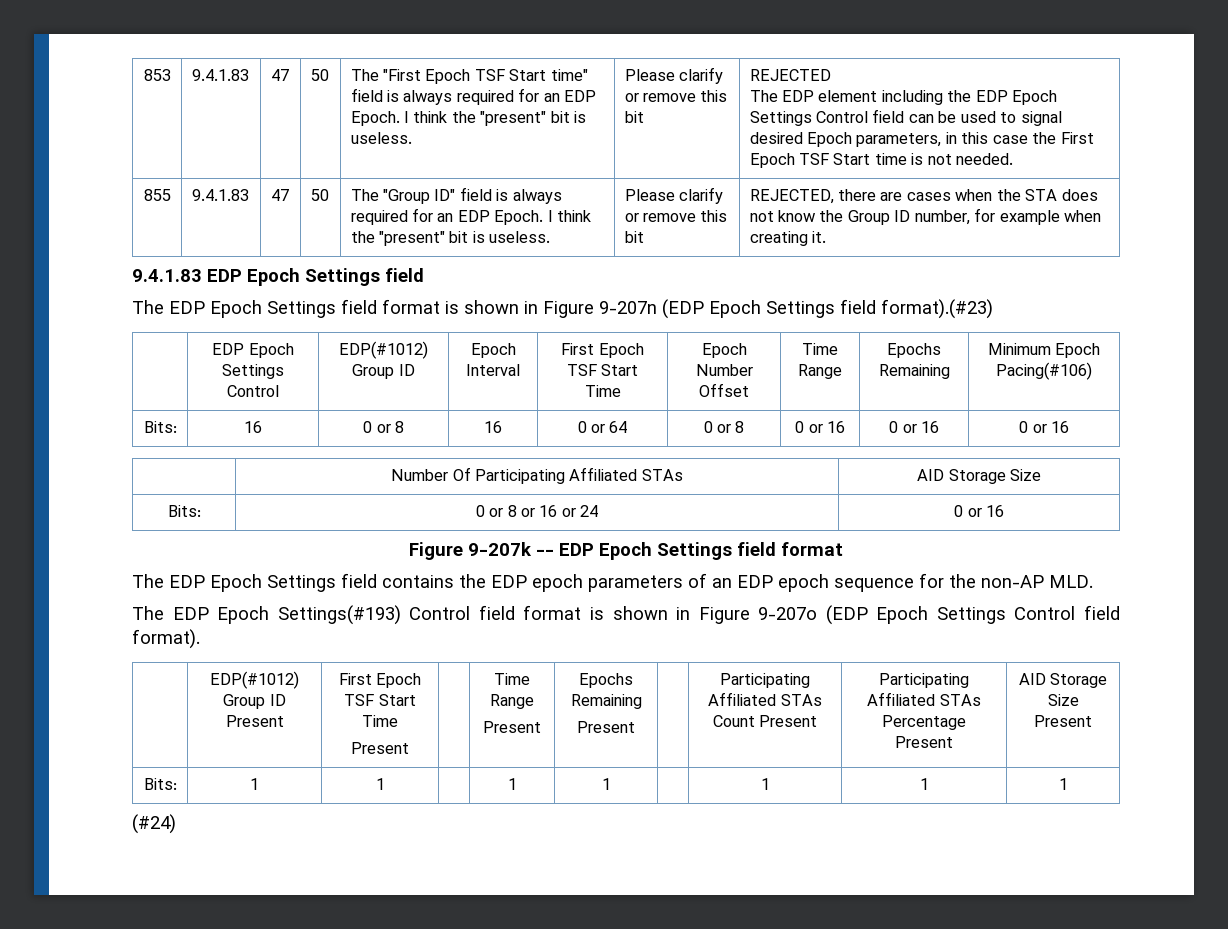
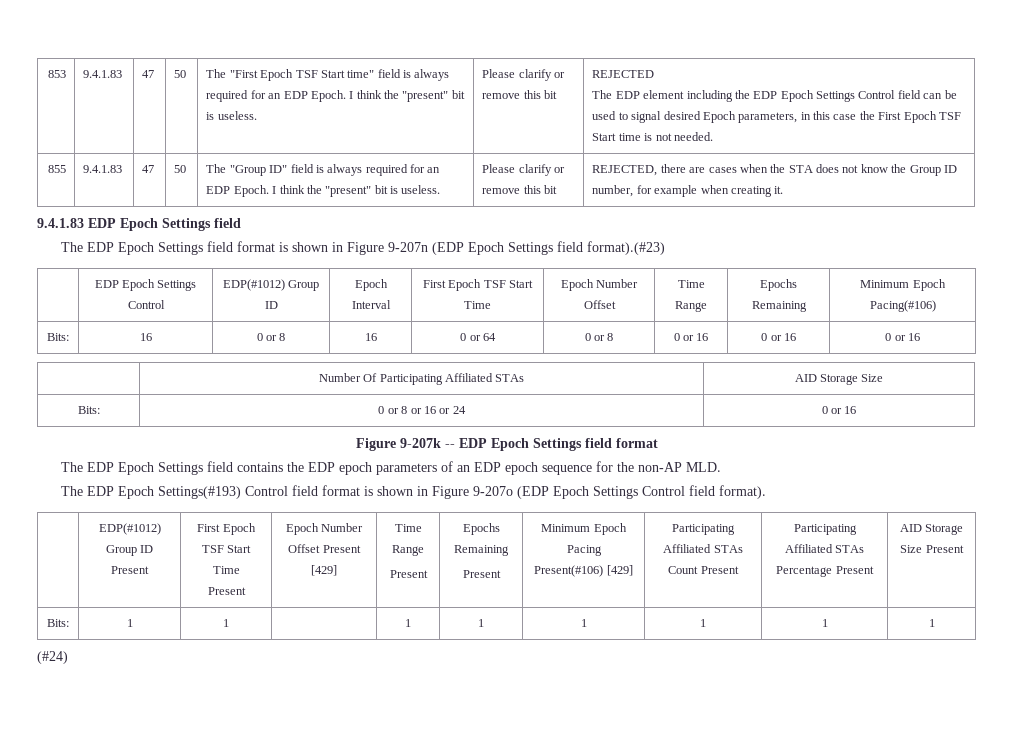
(409, 748) none -> [285,523,364,535] [288,544,361,553] [311,565,337,576] Epoch Number Offset Present [429]
(635, 727) none -> [541,523,627,535] [566,545,602,556] [534,565,633,577] Minimum Epoch Pacing Present(#106) [429]
(611, 784) none -> [580,619,587,627] 1

